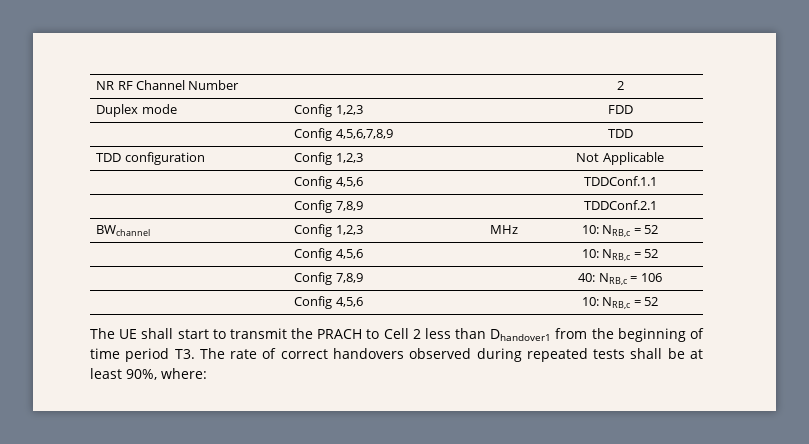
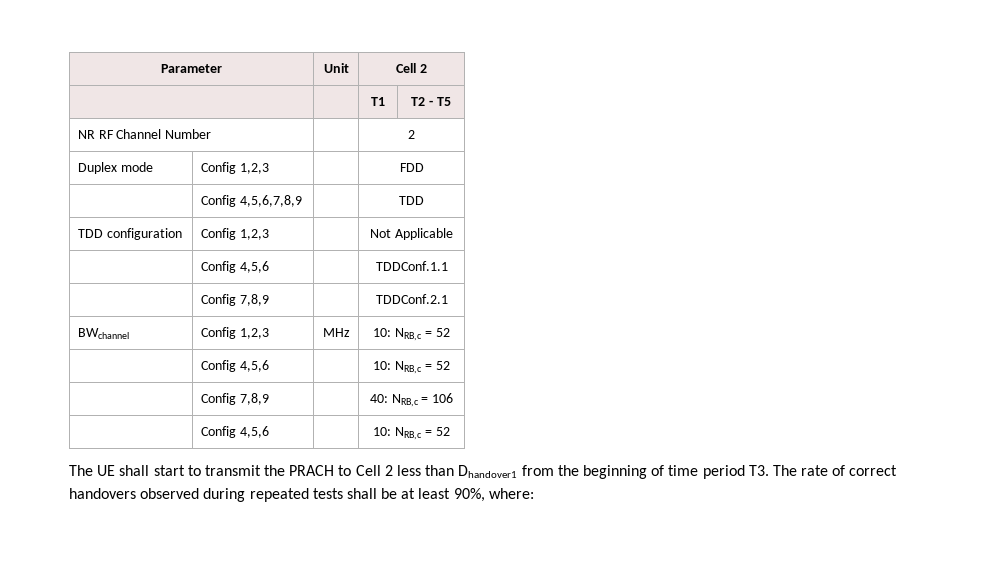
(96, 85) none -> [161,64,222,73] [323,63,349,73] [396,63,427,73] [371,97,385,106] [411,97,451,106] Parameter | Unit | Cell 2 // | | T1 | T2 - T5 //

